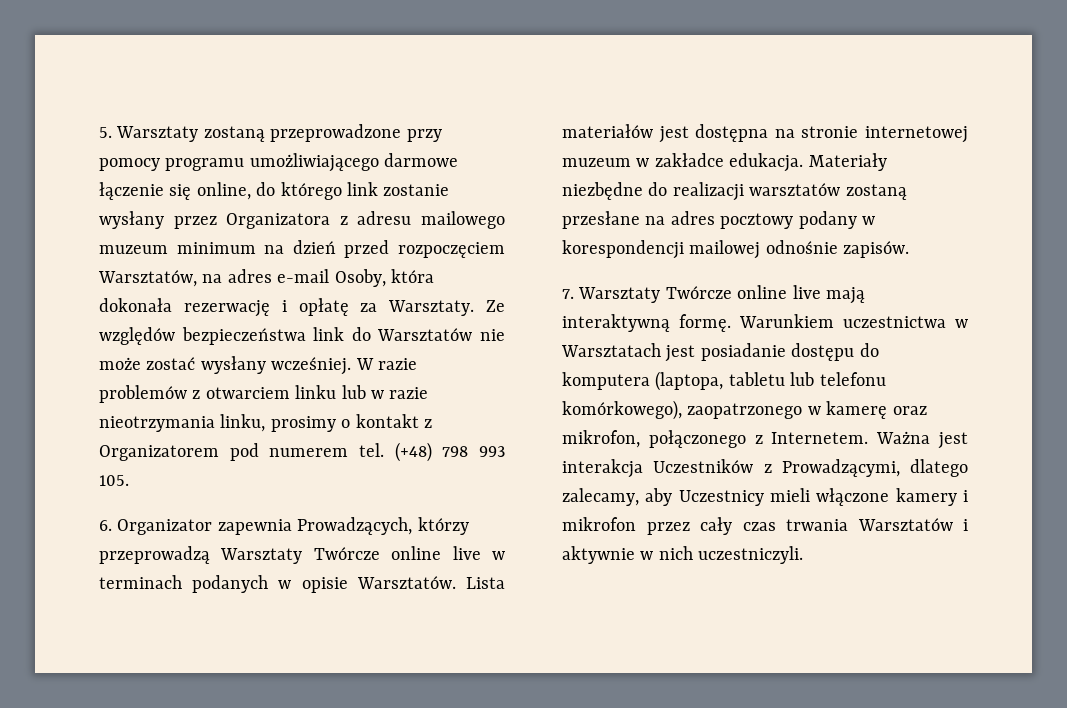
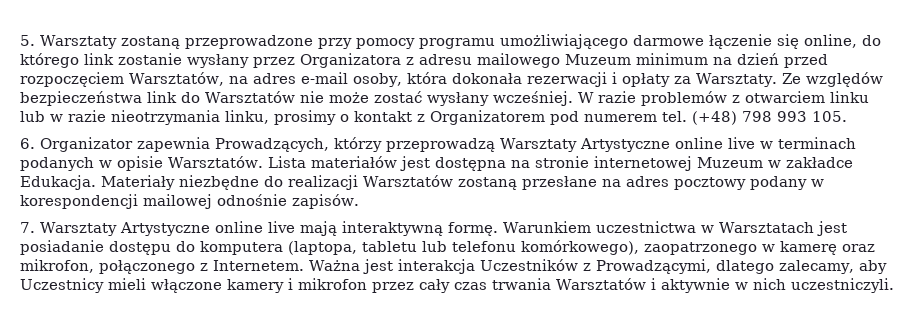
[99,245,168,254] muzeum -> [565,54,631,65] Muzeum
[334,269,386,287] Osoby, -> [352,73,402,87] osoby,
[183,298,349,317] rezerwację i opłatę -> [526,72,670,87] rezerwacji i opłaty
[313,547,380,560] Twórcze -> [579,138,670,152] Artystyczne
[562,158,631,167] muzeum -> [696,157,763,168] Muzeum
[729,153,804,172] edukacja. -> [20,175,96,190] Edukacja.
[749,183,841,196] warsztatów -> [363,175,453,187] Warsztatów
[665,286,732,299] Twórcze -> [119,222,210,236] Artystyczne

